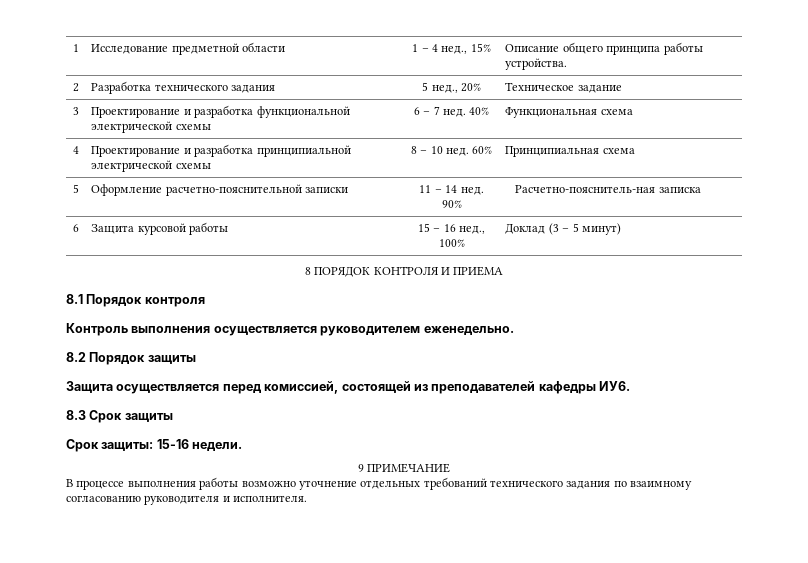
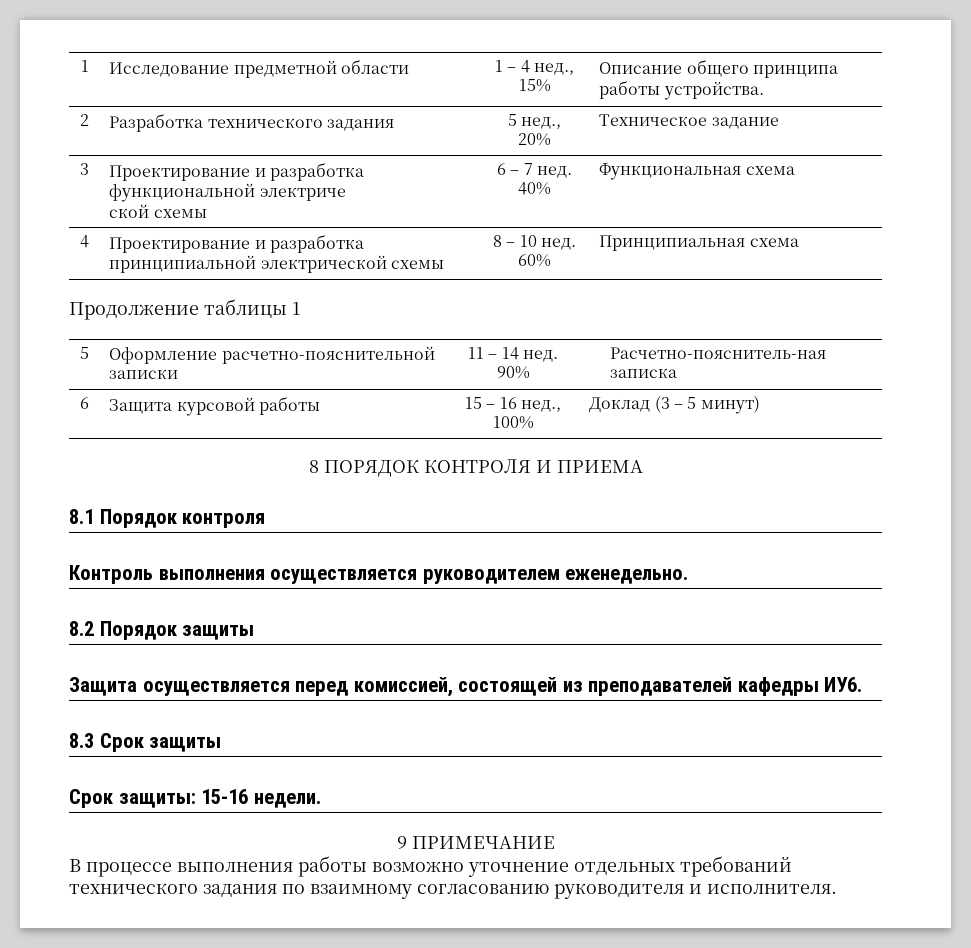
[91,121,173,133] электрической -> [259,187,346,201] [109,204,150,218] электриче // ской
(635, 151) none -> [69,299,300,320] // Продолжение таблицы 1

